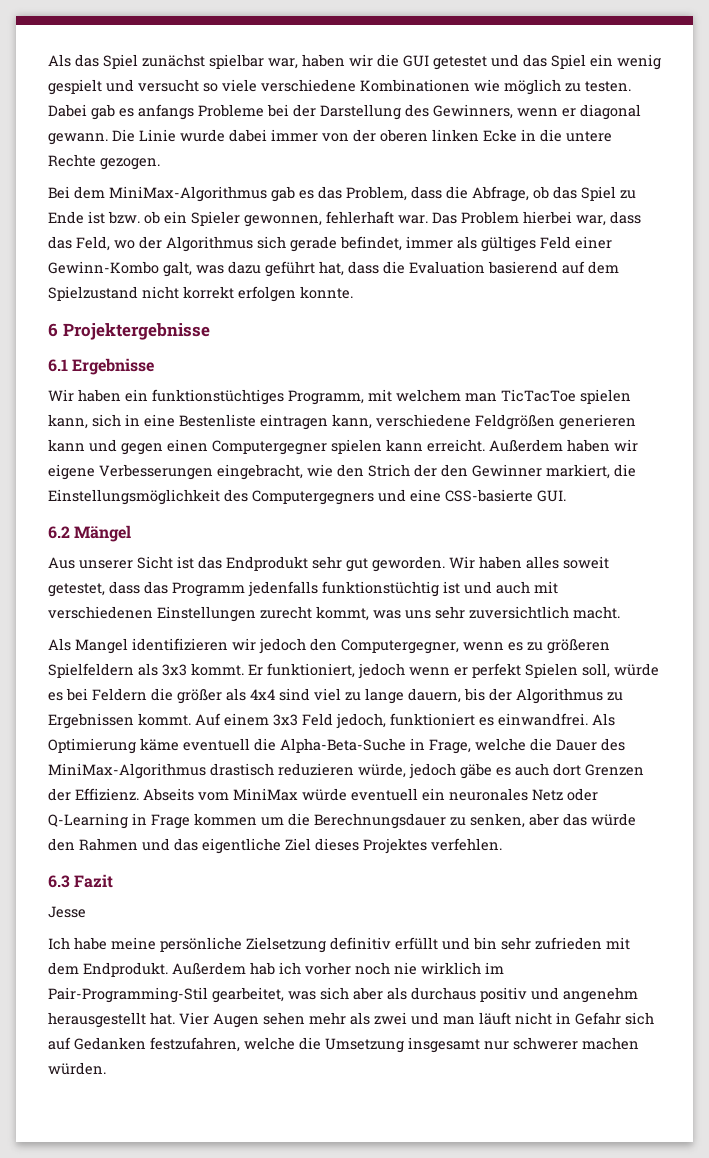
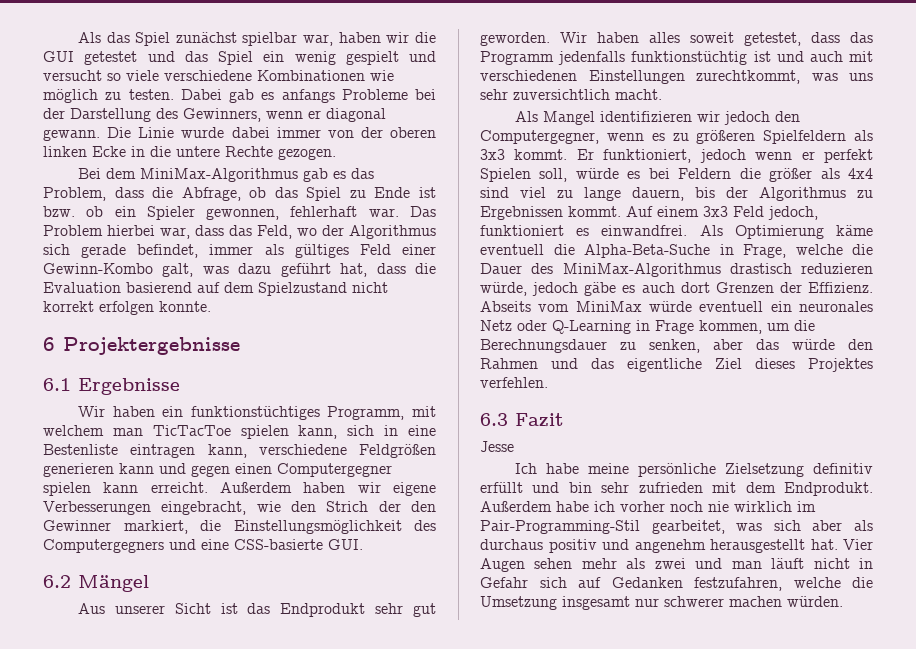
[260,606,369,621] zurecht kommt, -> [696,70,800,84] zurechtkommt,
[194,813,257,826] kommen -> [699,320,762,334] kommen,
[250,962,275,975] hab -> [556,501,589,512] habe

